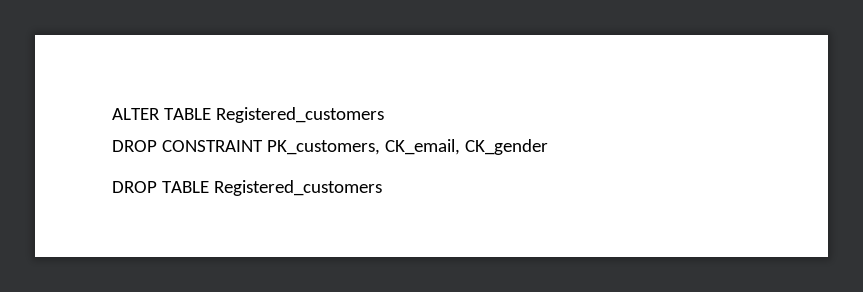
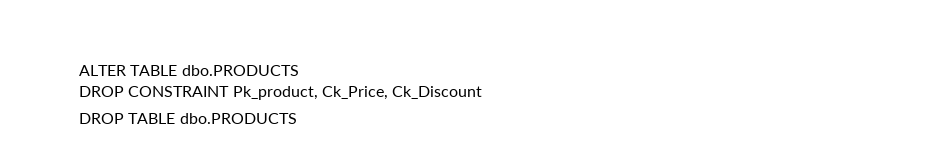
[215,107,384,123] Registered_customers -> [181,65,299,76] dbo.PRODUCTS
[266,139,548,155] PK_customers, CK_email, CK_gender -> [232,86,483,100] Pk_product, Ck_Price, Ck_Discount
[213,180,382,196] Registered_customers -> [179,113,297,124] dbo.PRODUCTS

